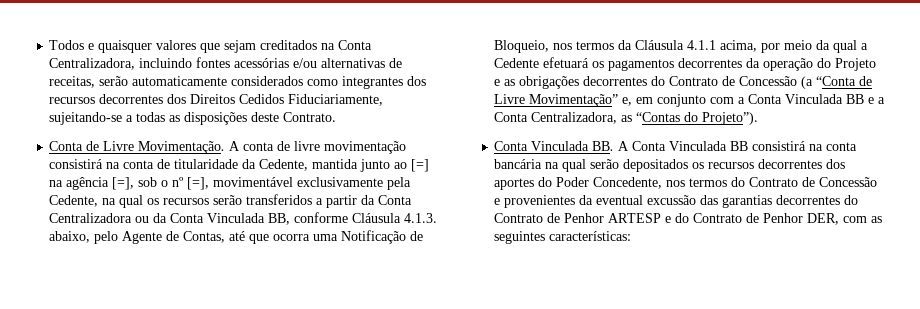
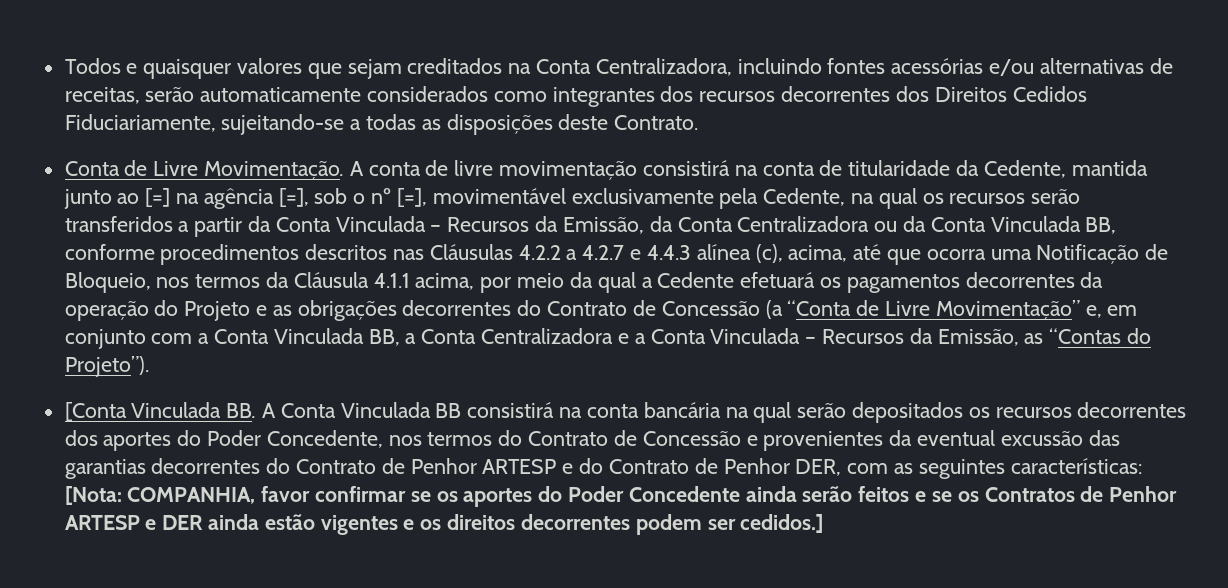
(413, 200) none -> [335,216,733,234] Vinculada – Recursos da Emissão, da Conta
[352,213,438,223] [49,231,226,244] Cláusula 4.1.3. abaixo, pelo Agente de Contas, -> [160,244,848,265] procedimentos descritos nas Cláusulas 4.2.2 a 4.2.7 e 4.4.3 alínea (c), acima,
[846,94,886,104] [494,112,618,124] BB e a Conta Centralizadora, -> [368,328,1019,346] BB, a Conta Centralizadora e a Conta Vinculada – Recursos da Emissão,
[494,141,529,151] Conta -> [64,402,127,421] [Conta
(632, 236) none -> [64,486,1178,507] [64,514,824,535] [Nota: COMPANHIA, favor confirmar se os aportes do Poder Concedente ainda serão feitos e se os Contratos de Penhor ARTESP e DER ainda estão vigentes e os direitos decorrentes podem ser cedidos.]

